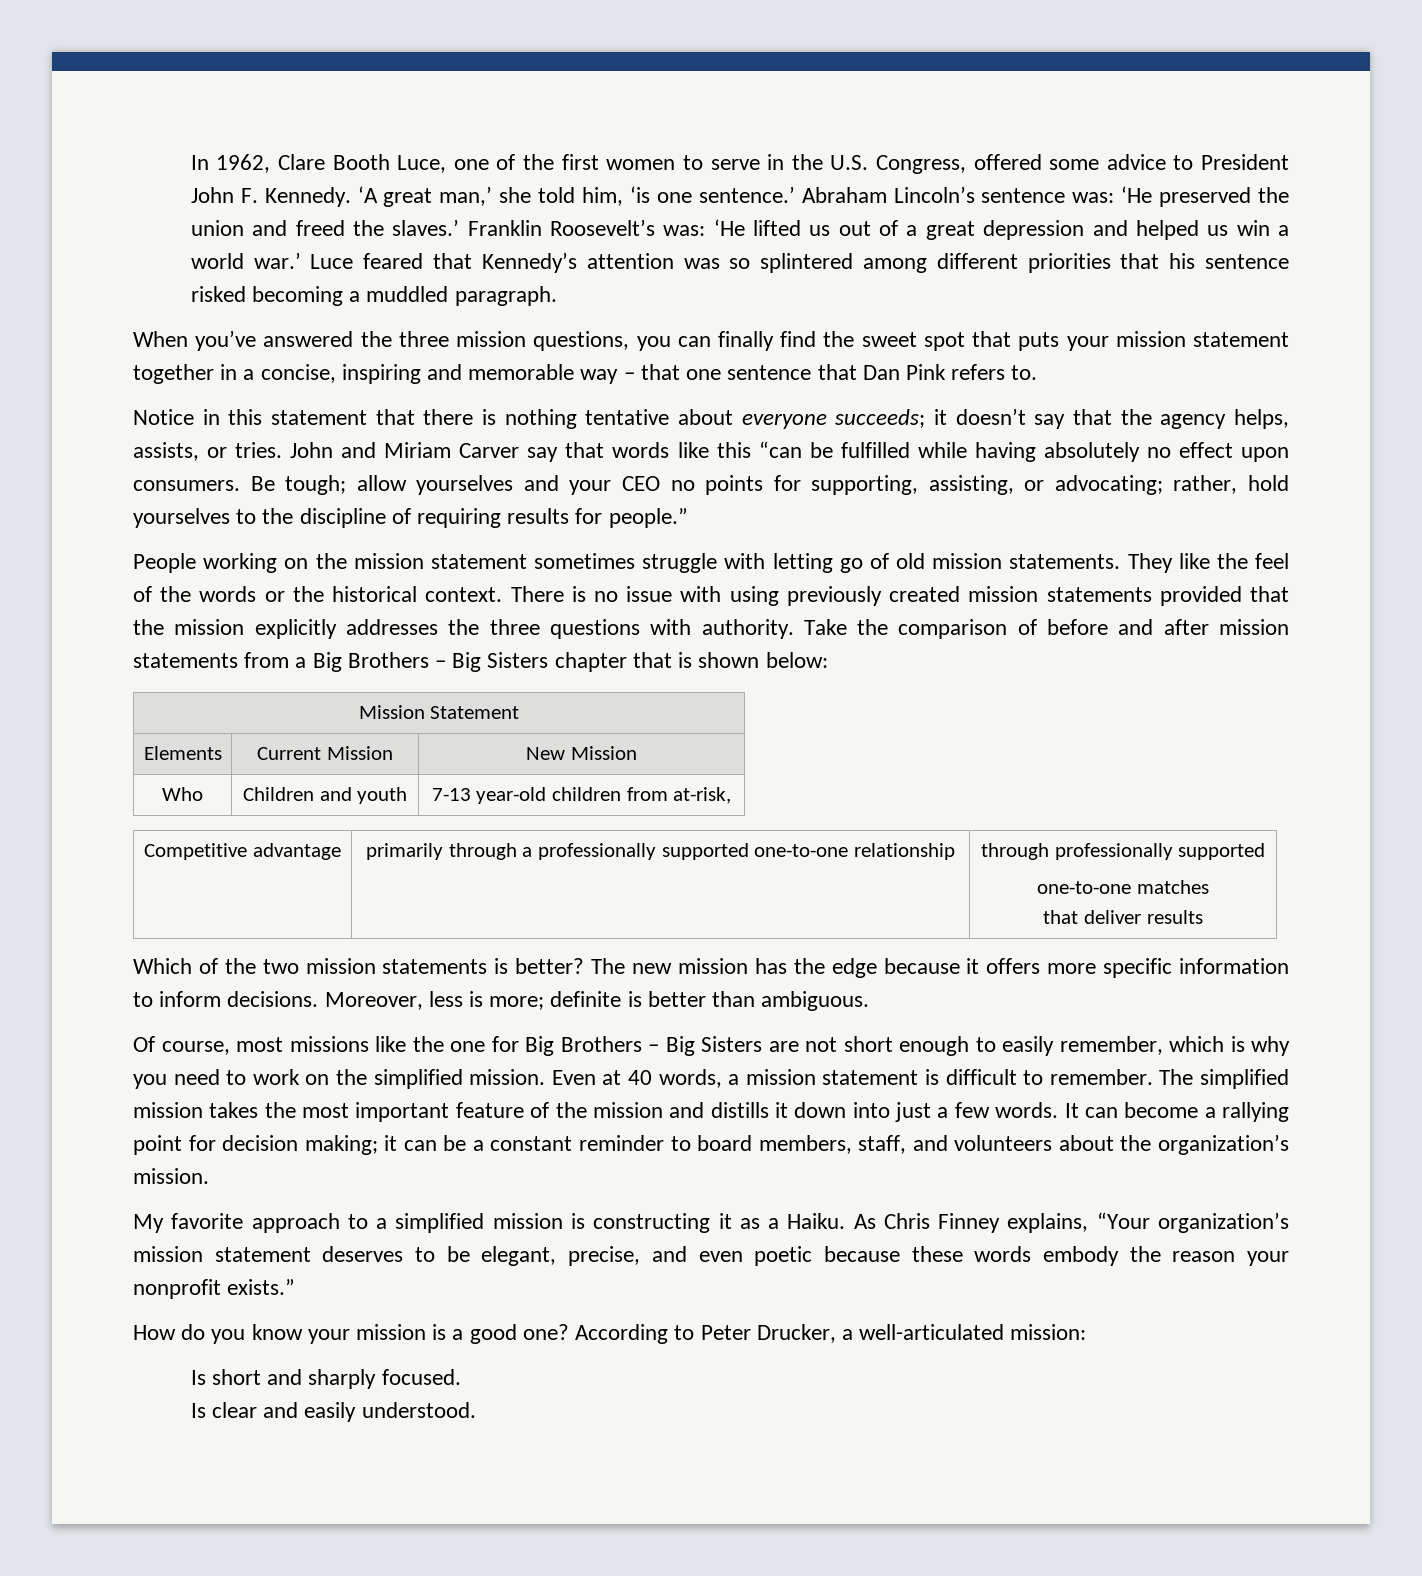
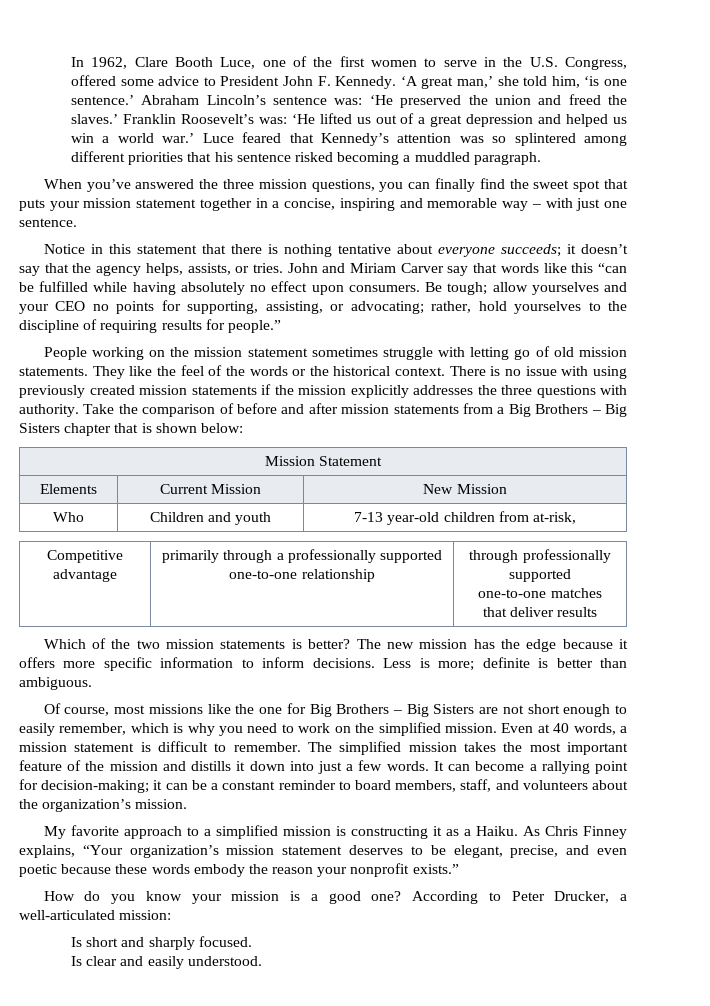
[640,364,1038,380] that one sentence that Dan Pink refers to. -> [545,198,628,211] [19,218,77,227] with just one sentence.
[1159,586,1289,606] provided that -> [261,384,271,395] if
[324,991,463,1010] Moreover, less -> [383,658,412,668] Less
[222,1135,378,1155] decision making; -> [41,780,150,793] decision-making;

